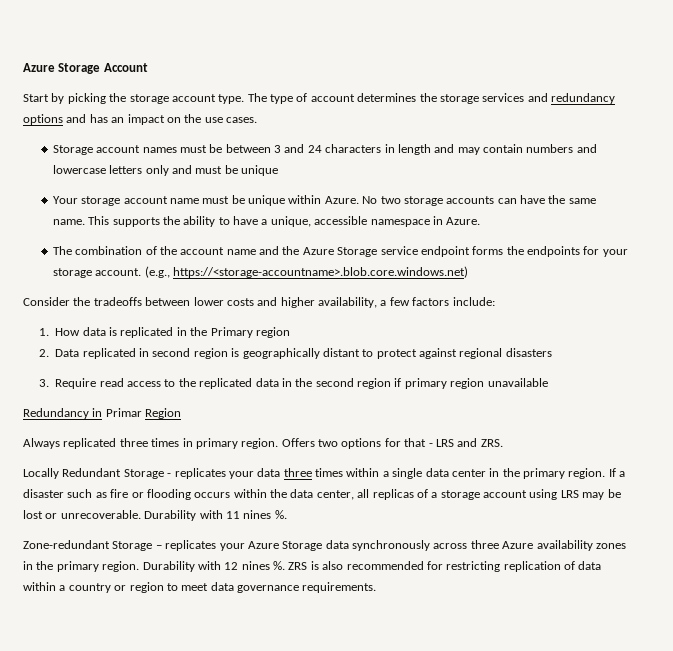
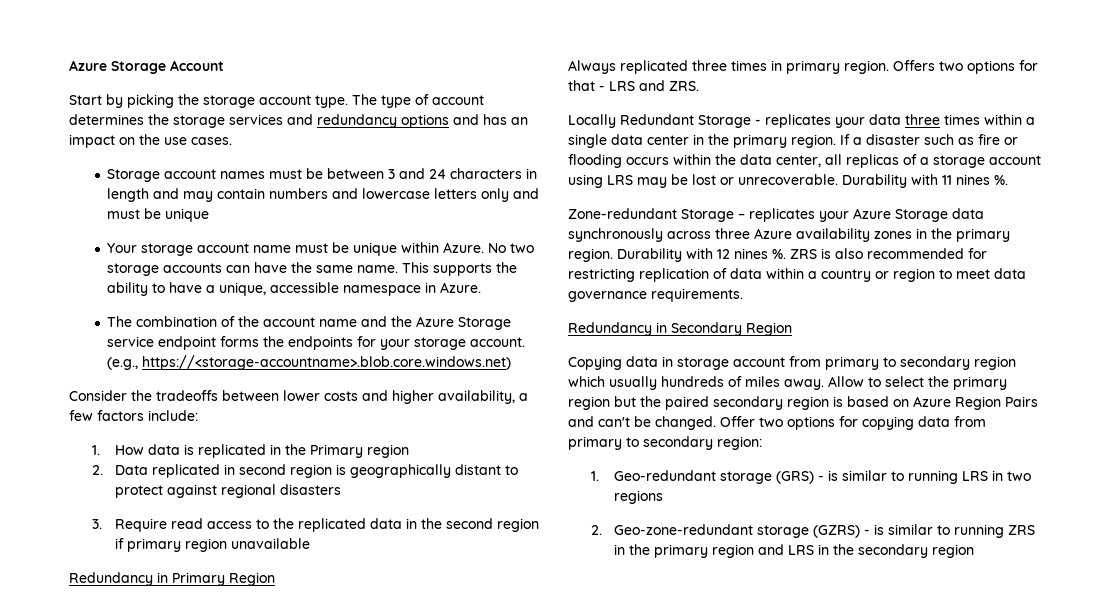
[105,408,142,417] Primar -> [172,572,225,586] Primary
(377, 587) none -> [568,322,792,336] [568,356,1016,370] [568,376,1007,390] [568,396,1038,410] [568,416,986,430] [568,436,762,450] [590,470,1031,484] [613,490,663,504] [590,524,1035,538] [613,544,974,558] // Redundancy in Secondary Region // Copying data in storage account from primary to secondary region which usually hundreds of miles away. Allow to select the primary region but the paired secondary region is based on Azure Region Pairs and can't be changed. Offer two options for copying data from primary to secondary region: // 1. Geo-redundant storage (GRS) - is similar to running LRS in two regions // 2. Geo-zone-redundant storage (GZRS) - is similar to running ZRS in the primary region and LRS in the secondary region

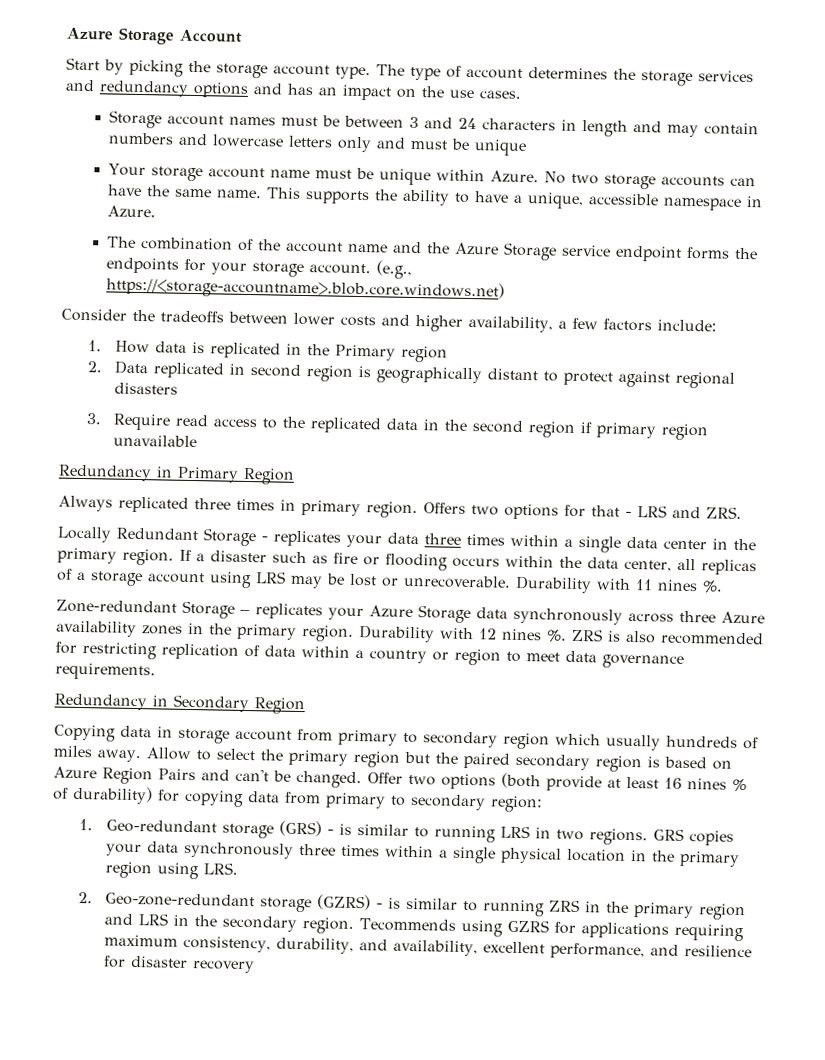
(835, 423) none -> [501,772,747,792] [53,785,153,805] (both provide at least 16 nines % of durability)
[613,490,663,504] regions -> [588,828,734,846] [105,841,740,867] [104,861,238,880] regions. GRS copies your data synchronously three times within a single physical location in the primary region using LRS.
[931,544,974,558] region -> [301,917,744,942] [103,934,752,960] [103,955,255,974] region. Tecommends using GZRS for applications requiring maximum consistency, durability, and availability, excellent performance, and resilience for disaster recovery

